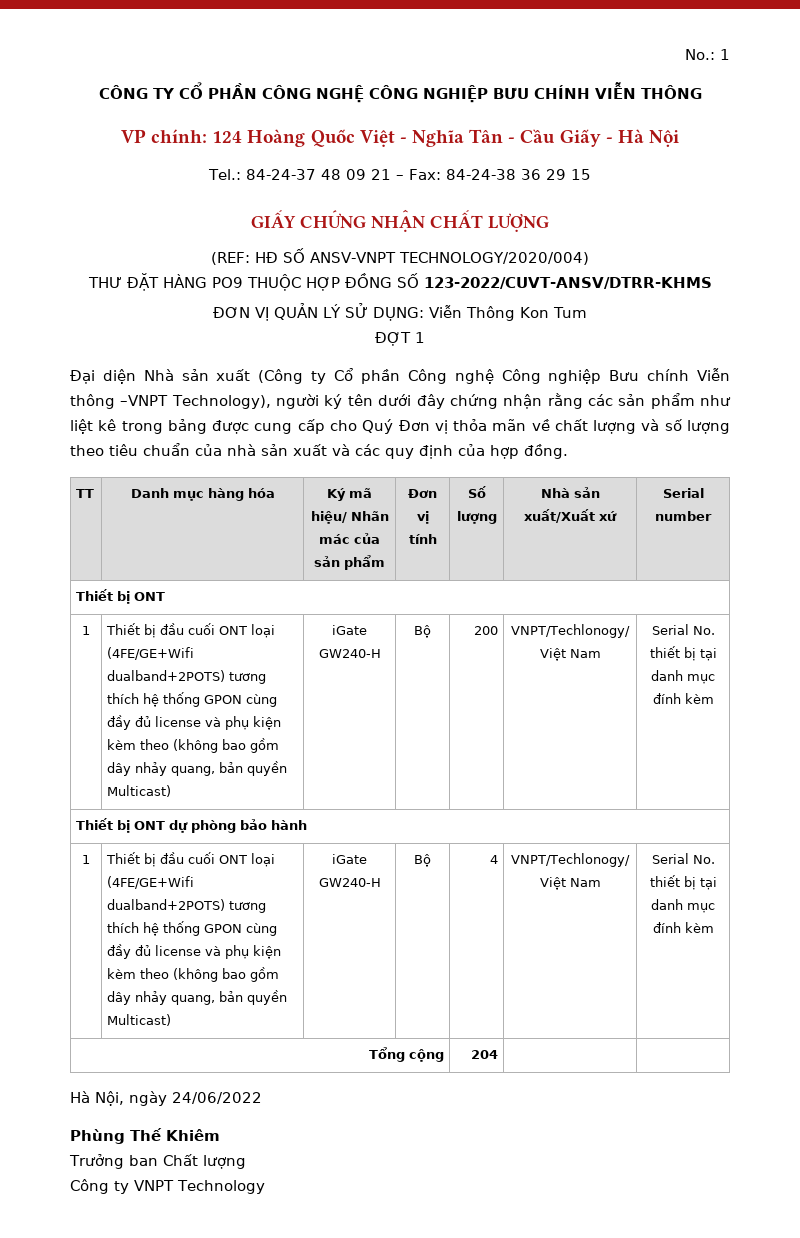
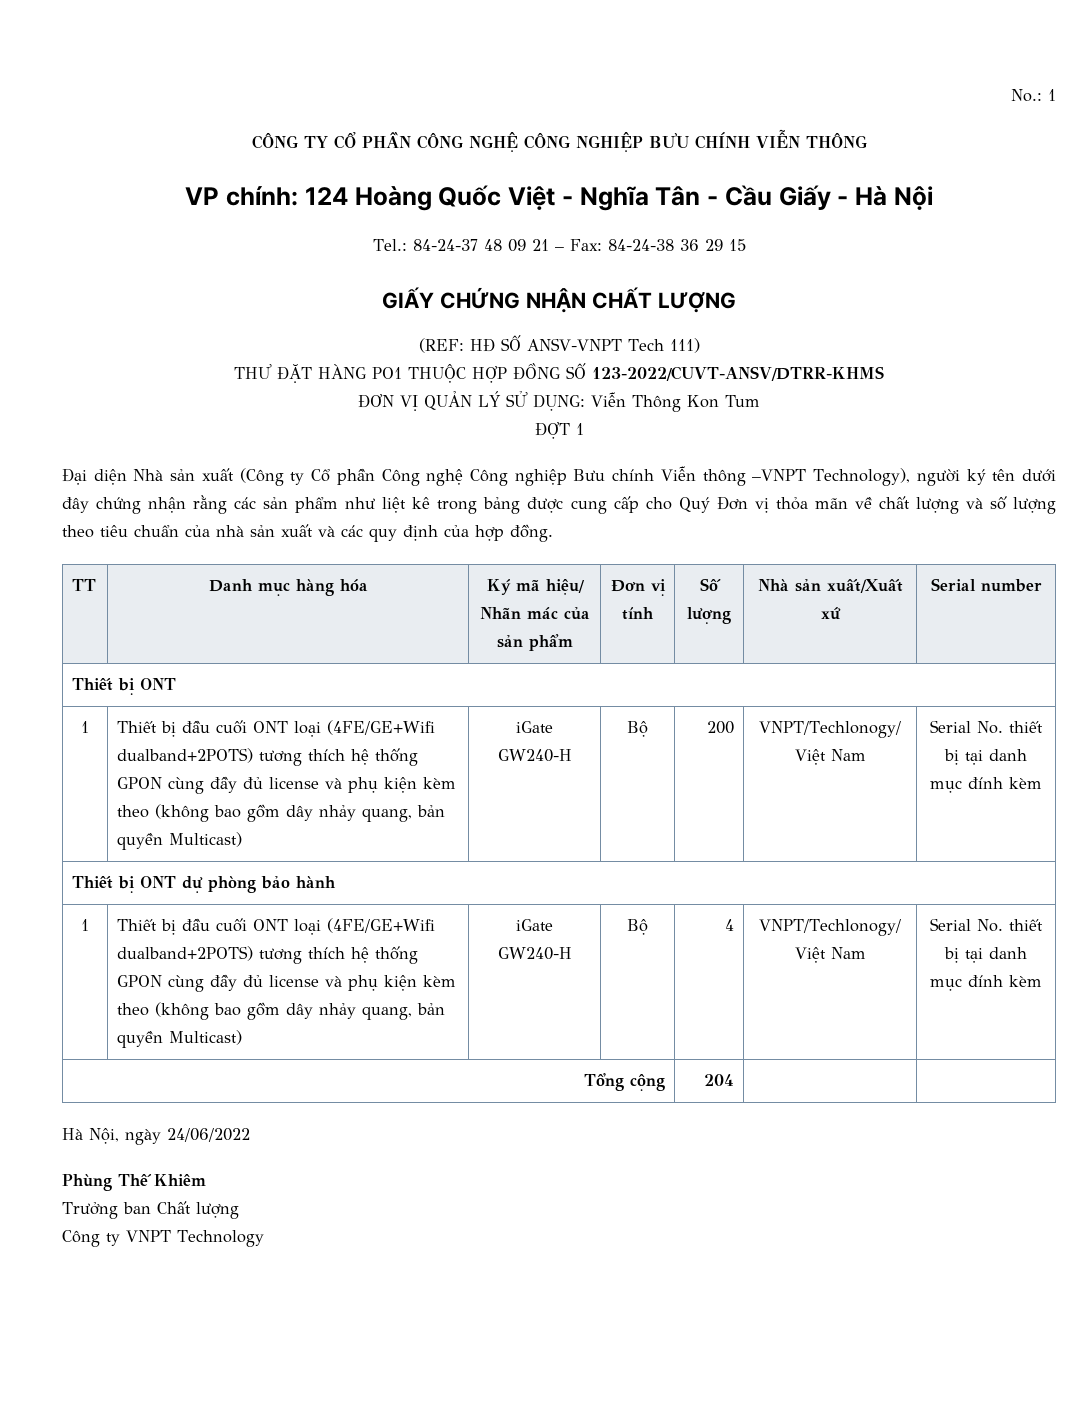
[398,252,589,265] TECHNOLOGY/2020/004) -> [627,338,700,353] Tech 111)
[211,277,243,288] PO9 -> [372,367,402,379] PO1

